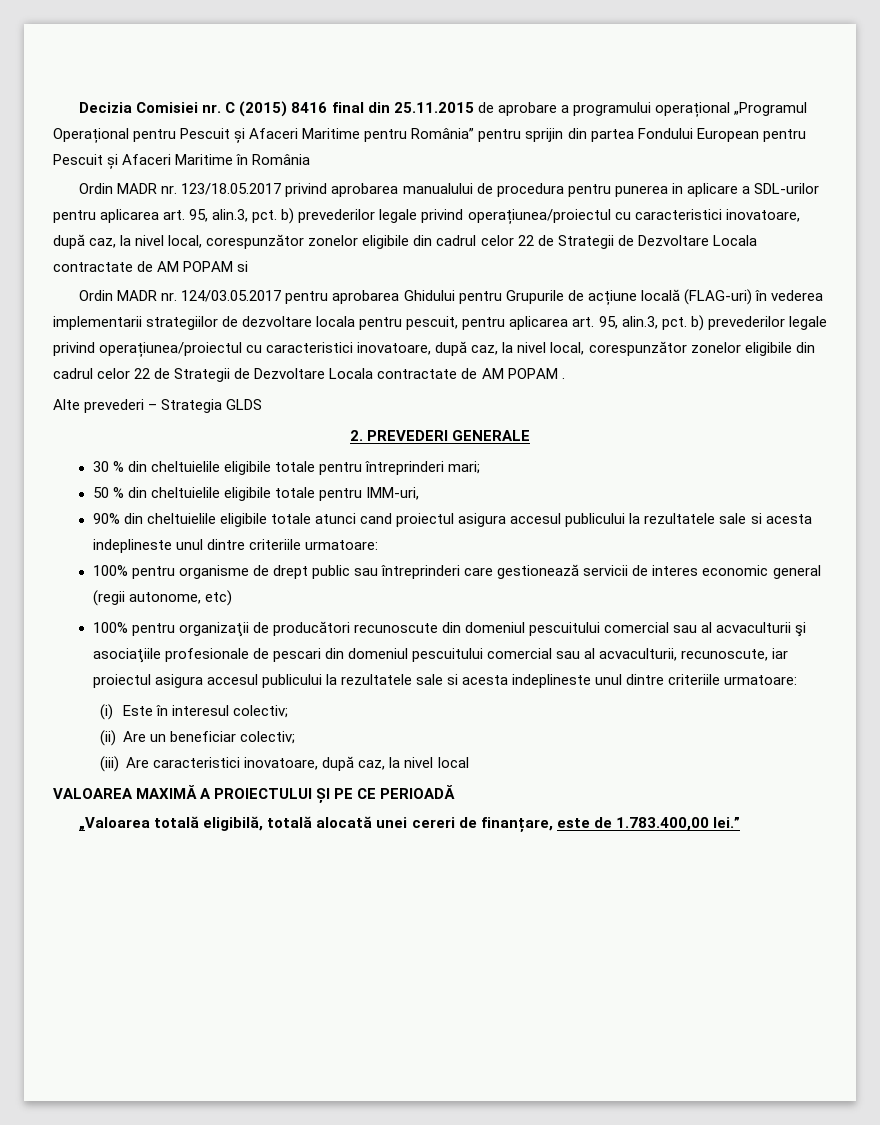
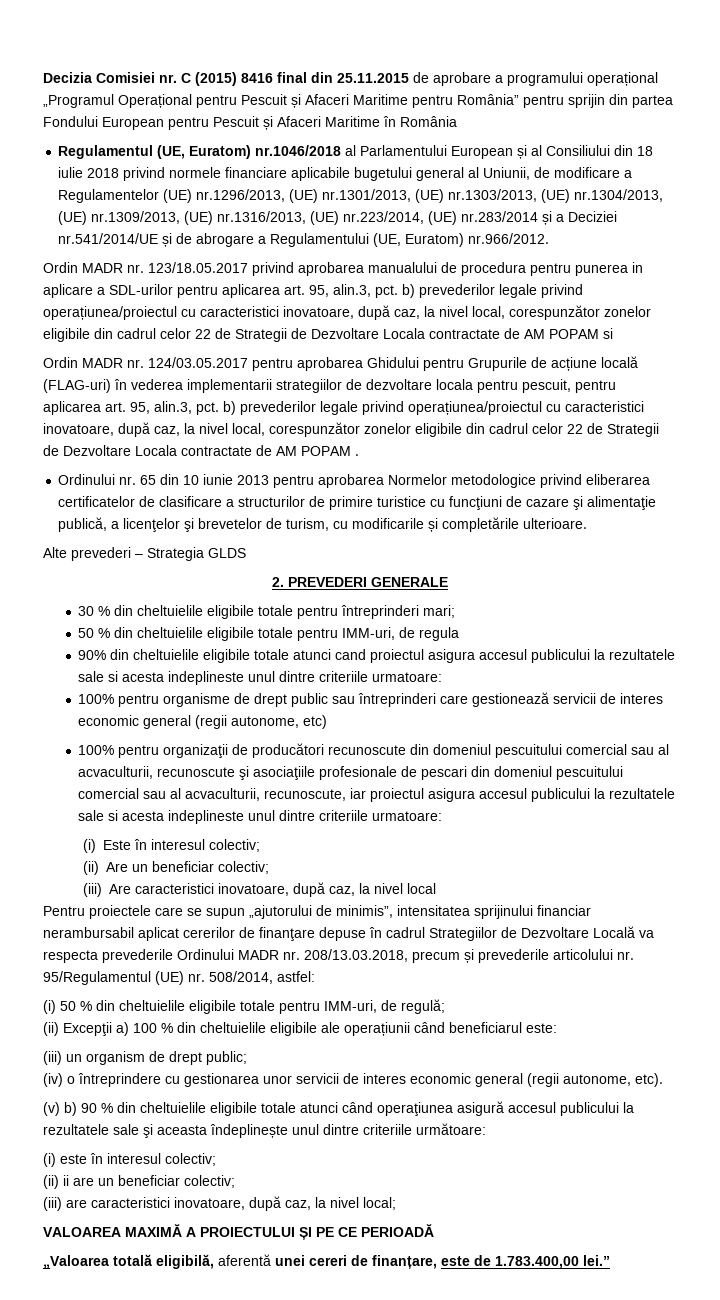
(311, 159) none -> [58,145,654,159] [58,167,633,181] [58,189,664,203] [58,211,618,225] [58,233,550,247] // Regulamentul (UE, Euratom) nr.1046/2018 al Parlamentului European și al Consiliului din 18 iulie 2018 privind normele financiare aplicabile bugetului general al Uniunii, de modificare a Regulamentelor (UE) nr.1296/2013, (UE) nr.1301/2013, (UE) nr.1303/2013, (UE) nr.1304/2013, (UE) nr.1309/2013, (UE) nr.1316/2013, (UE) nr.223/2014, (UE) nr.283/2014 și a Deciziei nr.541/2014/UE și de abrogare a Regulamentului (UE, Euratom) nr.966/2012.
(565, 378) none -> [58,474,651,488] [58,496,657,510] [58,517,588,532] // Ordinului nr. 65 din 10 iunie 2013 pentru aprobarea Normelor metodologice privind eliberarea certificatelor de clasificare a structurilor de primire turistice cu funcţiuni de cazare şi alimentaţie publică, a licenţelor şi brevetelor de turism, cu modificarile și completările ulterioare.
(420, 493) none -> [399,627,460,641] de regula
[716,622,792,633] acvaculturii -> [78,766,236,779] acvaculturii, recunoscute
(469, 762) none -> [43,905,591,919] [43,926,654,941] [43,949,634,963] [43,971,315,985] [43,999,445,1014] [43,1022,557,1036] [43,1051,247,1065] [43,1073,663,1087] [43,1101,634,1116] [43,1123,486,1138] [43,1153,216,1167] [43,1175,235,1189] [43,1196,396,1211] // Pentru proiectele care se supun „ajutorului de minimis”, intensitatea sprijinului financiar nerambursabil aplicat cererilor de finanţare depuse în cadrul Strategiilor de Dezvoltare Locală va respecta prevederile Ordinului MADR nr. 208/13.03.2018, precum și prevederile articolului nr. 95/Regulamentul (UE) nr. 508/2014, astfel: // (i) 50 % din cheltuielile eligibile totale pentru IMM-uri, de regulă; // (ii) Excepţii a) 100 % din cheltuielile eligibile ale operațiunii când beneficiarul este: // (iii) un organism de drept public; // (iv) o întreprindere cu gestionarea unor servicii de interes economic general (regii autonome, etc). // (v) b) 90 % din cheltuielile eligibile totale atunci când operaţiunea asigură accesul publicului la rezultatele sale şi aceasta îndeplinește unul dintre criteriile următoare: // (i) este în interesul colectiv; // (ii) ii are un beneficiar colectiv; // (iii) are caracteristici inovatoare, după caz, la nivel local;
[267,816,373,828] totală alocată -> [218,1254,271,1266] aferentă

